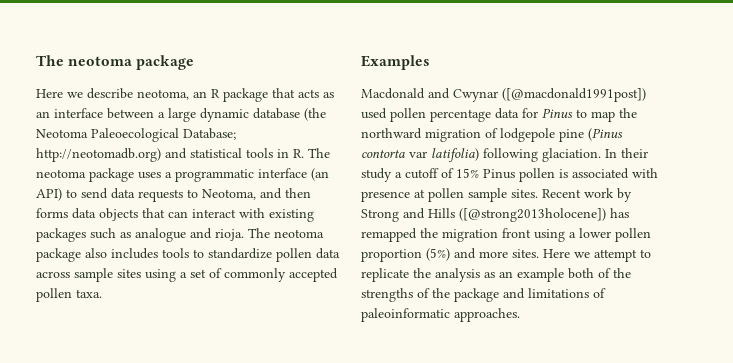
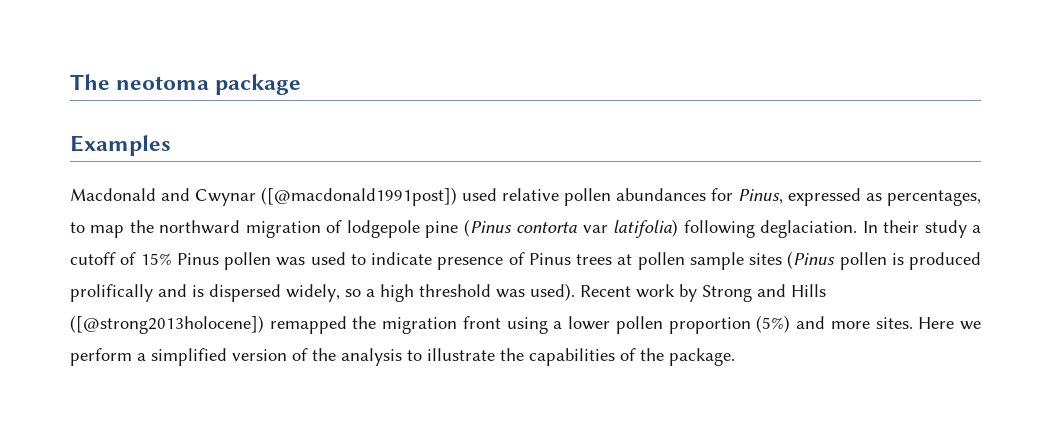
[36,55,195,70] [36,88,334,102] [36,108,326,122] [36,128,236,142] [36,148,330,162] [36,168,329,182] [36,188,311,202] [36,208,314,222] [36,228,324,242] [36,248,340,262] [36,268,338,282] [36,288,102,302] The neotoma package // Here we describe neotoma, an R package that acts as an interface between a large dynamic database (the Neotoma Paleoecological Database; http://neotomadb.org) and statistical tools in R. The neotoma package uses a programmatic interface (an API) to send data requests to Neotoma, and then forms data objects that can interact with existing packages such as analogue and rioja. The neotoma package also includes tools to standardize pollen data across sample sites using a set of commonly accepted pollen taxa. -> [70,74,302,95] The neotoma package
[390,108,573,122] pollen percentage data for Pinus -> [502,188,981,206] relative pollen abundances for Pinus, expressed as percentages,
[542,148,601,162] glaciation. -> [760,220,858,238] deglaciation.
[559,168,658,179] [361,188,538,202] is associated with presence at pollen sample sites. -> [276,251,981,270] [70,283,575,302] was used to indicate presence of Pinus trees at pollen sample sites (Pinus pollen is produced prolifically and is dispersed widely, so a high threshold was used).
[610,208,629,218] has -> (264, 324) none
[594,249,651,262] [361,268,631,282] [361,288,606,302] [361,308,520,322] attempt to replicate the analysis as an example both of the strengths of the package and limitations of paleoinformatic approaches. -> [70,348,735,366] perform a simplified version of the analysis to illustrate the capabilities of the package.

